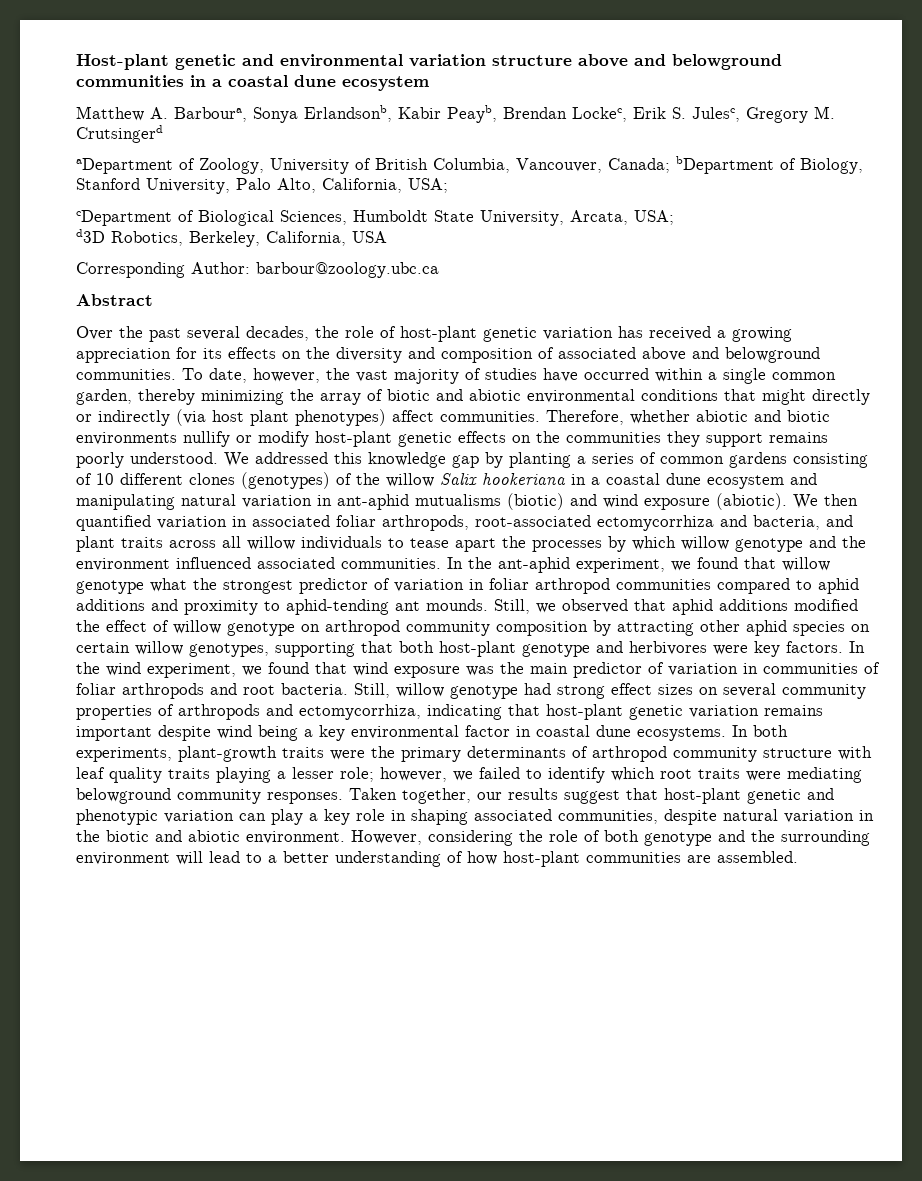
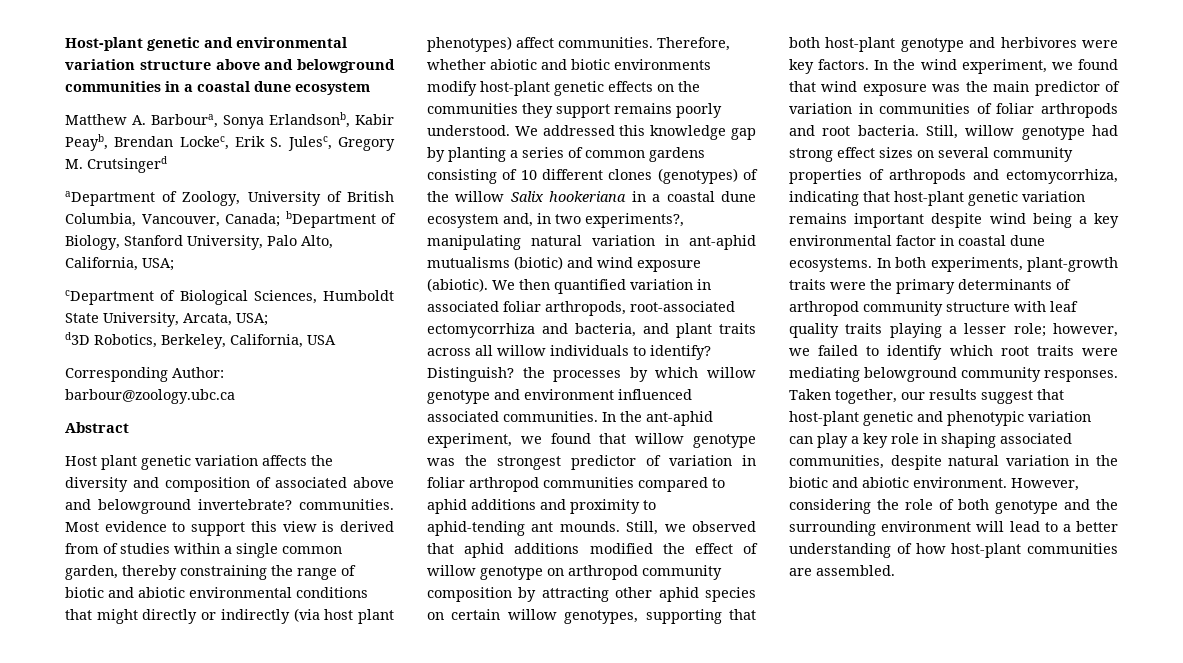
[76,326,792,342] [76,347,301,363] Over the past several decades, the role of host-plant genetic variation has received a growing appreciation for its effects on -> [65,455,307,470] Host plant genetic variation affects
[76,368,649,384] communities. To date, however, the vast majority of studies have occurred -> [198,499,394,510] [65,521,394,536] [65,543,170,554] invertebrate? communities. Most evidence to support this view is derived from of studies
[201,389,361,405] minimizing the array -> [180,565,337,580] constraining the range
[183,431,252,447] nullify or -> (711, 64) none
[790,473,817,485] and -> [503,213,684,228] and, in two experiments?,
[410,538,496,552] tease apart -> [650,345,711,360] [427,367,514,382] identify? Distinguish?
[842,536,866,548] the -> (520, 394) none
[150,578,187,592] what -> [427,458,455,466] was

